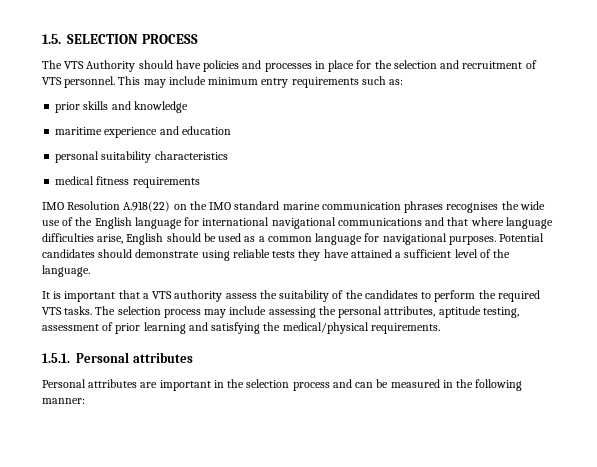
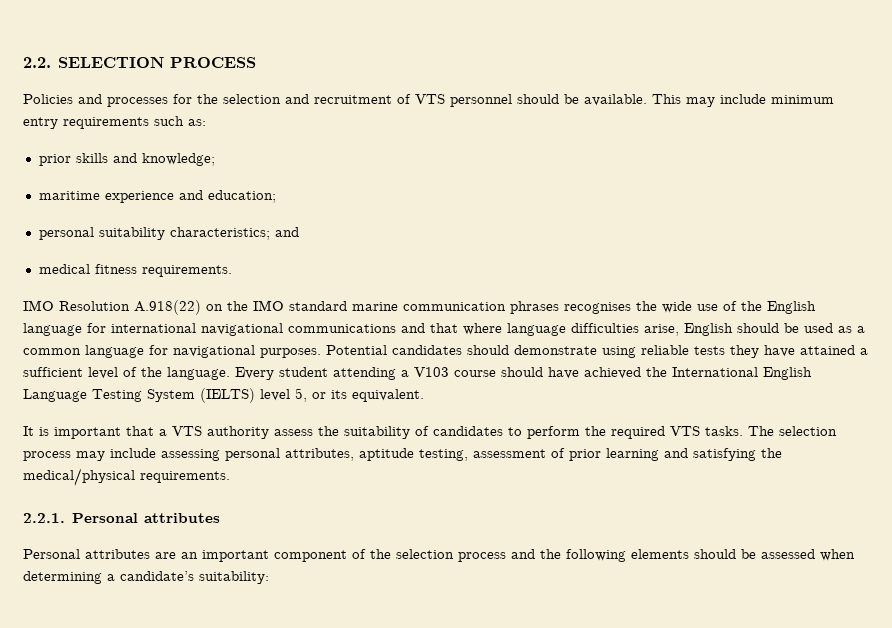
[42,34,61,44] 1.5. -> [23,57,51,68] 2.2.
[42,60,355,72] The VTS Authority should have policies and processes in place -> [23,94,168,107] Policies and processes
[64,76,116,88] personnel. -> [450,94,647,107] personnel should be available.
[133,101,188,113] knowledge -> [141,153,215,166] knowledge;
[181,126,231,135] education -> [207,190,276,203] education;
[154,151,228,160] characteristics -> [169,227,299,240] characteristics; and
[132,177,200,188] requirements -> [141,265,232,277] requirements.
(90, 271) none -> [235,367,812,380] [23,388,424,403] Every student attending a V103 course should have achieved the International English Language Testing System (IELTS) level 5, or its equivalent.
[345,290,363,299] the -> (429, 431) none
[318,306,336,315] the -> (220, 455) none
[42,353,70,363] 1.5.1. -> [23,513,65,523] 2.2.1.
[159,379,523,391] [42,398,85,404] important in the selection process and can be measured in the following manner: -> [181,549,855,562] [23,571,269,584] an important component of the selection process and the following elements should be assessed when determining a candidate’s suitability:

